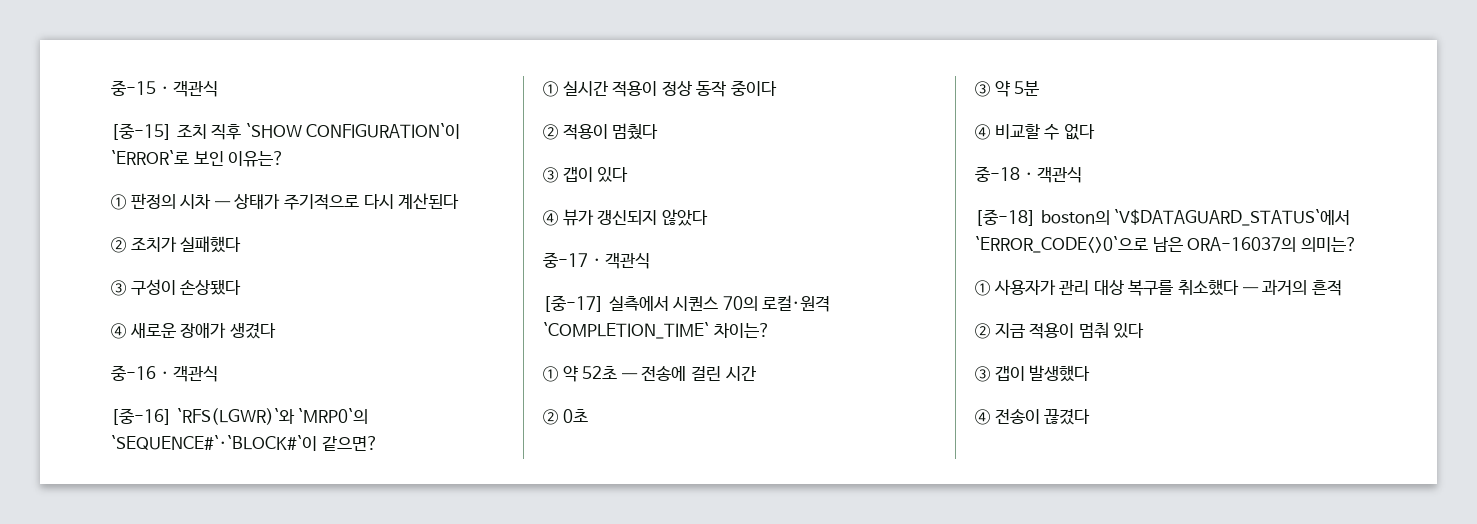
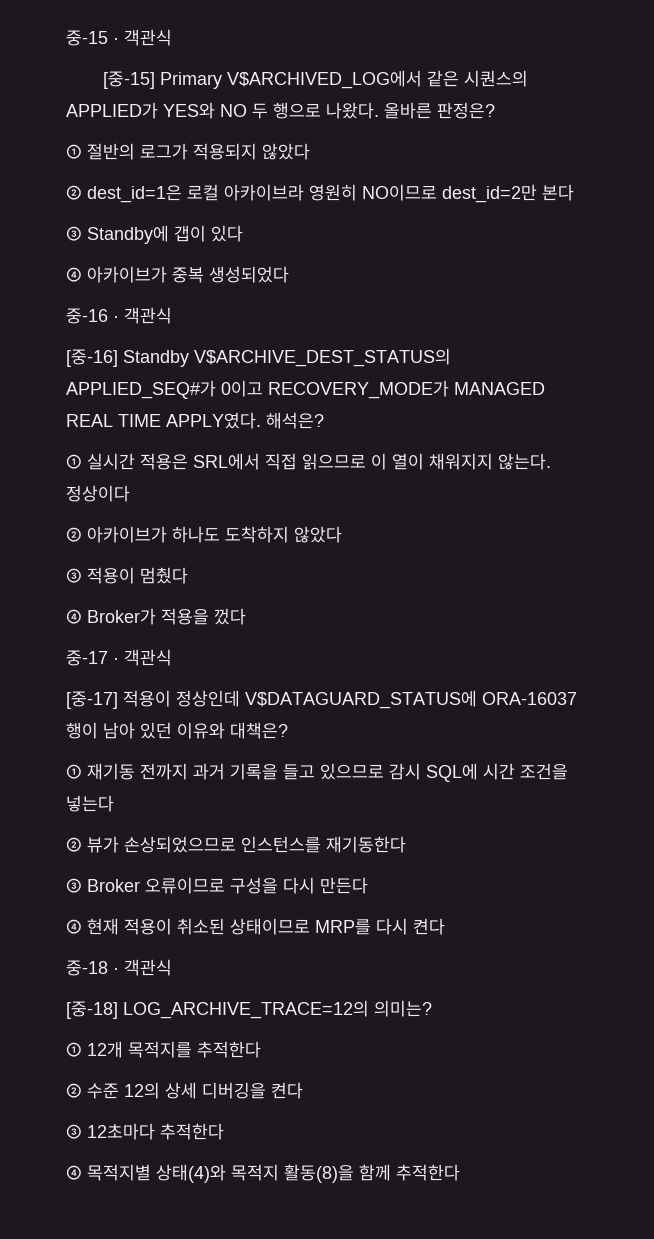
[176,123,461,140] [111,150,285,167] [111,193,460,210] [111,236,242,253] [111,279,242,296] [111,323,276,339] [111,365,219,382] [111,408,369,425] [111,435,378,451] [543,80,777,97] [543,123,659,140] [543,167,629,183] [543,209,708,226] [543,252,651,269] [543,295,831,312] [543,322,770,339] [543,365,721,382] 조치 직후 `SHOW CONFIGURATION`이 `ERROR`로 보인 이유는? // ① 판정의 시차 — 상태가 주기적으로 다시 계산된다 // ② 조치가 실패했다 // ③ 구성이 손상됐다 // ④ 새로운 장애가 생겼다 // 중-16 · 객관식 // [중-16] `RFS(LGWR)`와 `MRP0`의 `SEQUENCE#`·`BLOCK#`이 같으면? // ① 실시간 적용이 정상 동작 중이다 // ② 적용이 멈췄다 // ③ 갭이 있다 // ④ 뷰가 갱신되지 않았다 // 중-17 · 객관식 // [중-17] 실측에서 시퀀스 70의 로컬·원격 `COMPLETION_TIME` 차이는? // ① 약 52초 — 전송에 걸린 -> [160,70,529,89] [66,102,495,119] [66,143,310,160] [66,184,574,203] [66,225,243,244] [66,266,289,283] [66,307,172,324] [66,348,451,367] [66,380,545,399] [66,412,324,429] [66,453,551,470] [66,485,130,502] [66,526,342,543] [66,567,188,584] [66,608,246,625] [66,649,172,666] [66,690,577,709] [66,722,288,739] [66,763,478,782] Primary V$ARCHIVED_LOG에서 같은 시퀀스의 APPLIED가 YES와 NO 두 행으로 나왔다. 올바른 판정은? // ① 절반의 로그가 적용되지 않았다 // ② dest_id=1은 로컬 아카이브라 영원히 NO이므로 dest_id=2만 본다 // ③ Standby에 갭이 있다 // ④ 아카이브가 중복 생성되었다 // 중-16 · 객관식 // [중-16] Standby V$ARCHIVE_DEST_STATUS의 APPLIED_SEQ#가 0이고 RECOVERY_MODE가 MANAGED REAL TIME APPLY였다. 해석은? // ① 실시간 적용은 SRL에서 직접 읽으므로 이 열이 채워지지 않는다. 정상이다 // ② 아카이브가 하나도 도착하지 않았다 // ③ 적용이 멈췄다 // ④ Broker가 적용을 껐다 // 중-17 · 객관식 // [중-17] 적용이 정상인데 V$DATAGUARD_STATUS에 ORA-16037 행이 남아 있던 이유와 대책은? // ① 재기동 전까지 과거 기록을 들고 있으므로 감시 SQL에
[543,409,588,425] [975,80,1040,97] [975,123,1095,140] [975,166,1083,183] [975,209,1351,226] [975,236,1357,253] [975,279,1342,296] [975,322,1145,339] [975,365,1091,382] [975,409,1091,425] // ② 0초 // ③ 약 5분 // ④ 비교할 수 없다 // 중-18 · 객관식 // [중-18] boston의 `V$DATAGUARD_STATUS`에서 `ERROR_CODE<>0`으로 남은 ORA-16037의 의미는? // ① 사용자가 관리 대상 복구를 취소했다 — 과거의 흔적 // ② 지금 적용이 멈춰 있다 // ③ 갭이 발생했다 // ④ 전송이 끊겼다 -> [520,763,568,780] [66,795,114,812] [66,836,406,853] [66,877,368,894] [66,918,445,935] [66,959,172,976] [66,1000,432,1019] [66,1041,261,1058] [66,1082,303,1099] [66,1123,224,1140] [66,1164,460,1183] 조건을 넣는다 // ② 뷰가 손상되었으므로 인스턴스를 재기동한다 // ③ Broker 오류이므로 구성을 다시 만든다 // ④ 현재 적용이 취소된 상태이므로 MRP를 다시 켠다 // 중-18 · 객관식 // [중-18] LOG_ARCHIVE_TRACE=12의 의미는? // ① 12개 목적지를 추적한다 // ② 수준 12의 상세 디버깅을 켠다 // ③ 12초마다 추적한다 // ④ 목적지별 상태(4)와 목적지 활동(8)을 함께 추적한다

